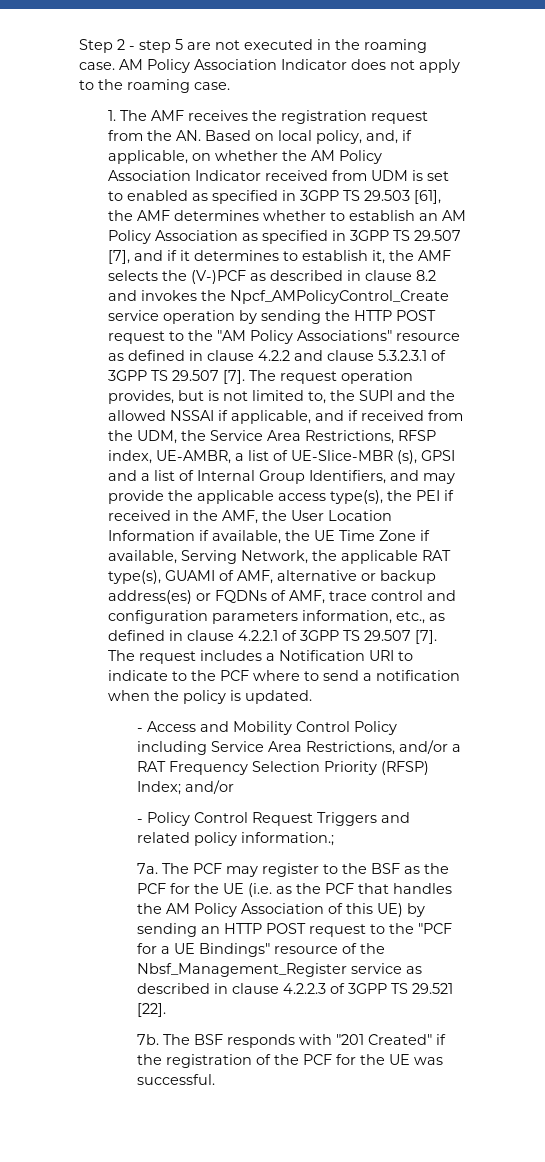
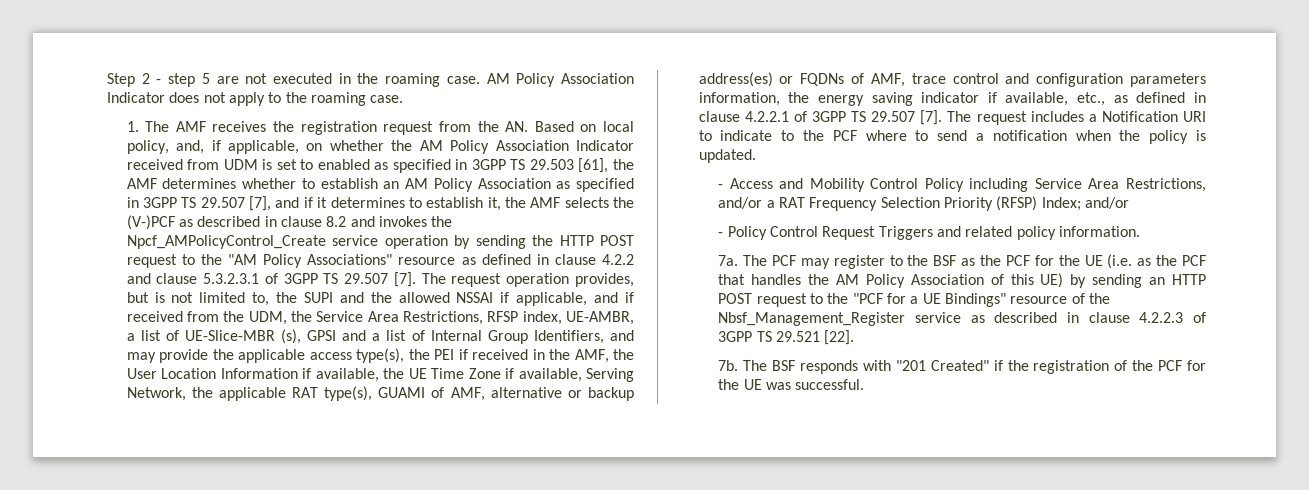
(392, 617) none -> [788,92,1069,106] the energy saving indicator if available,
[240,832,334,846] information.; -> [1058,226,1140,237] information.

